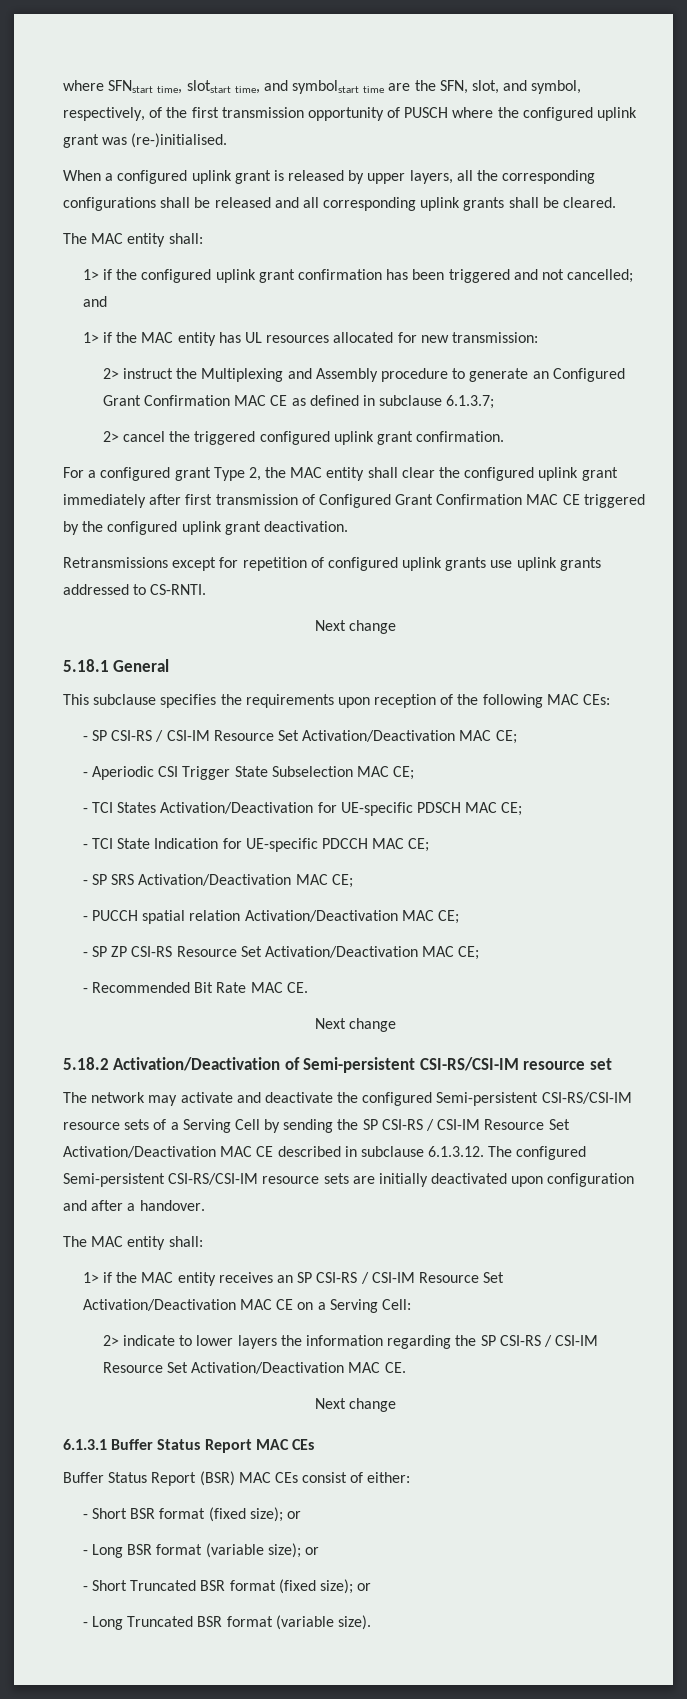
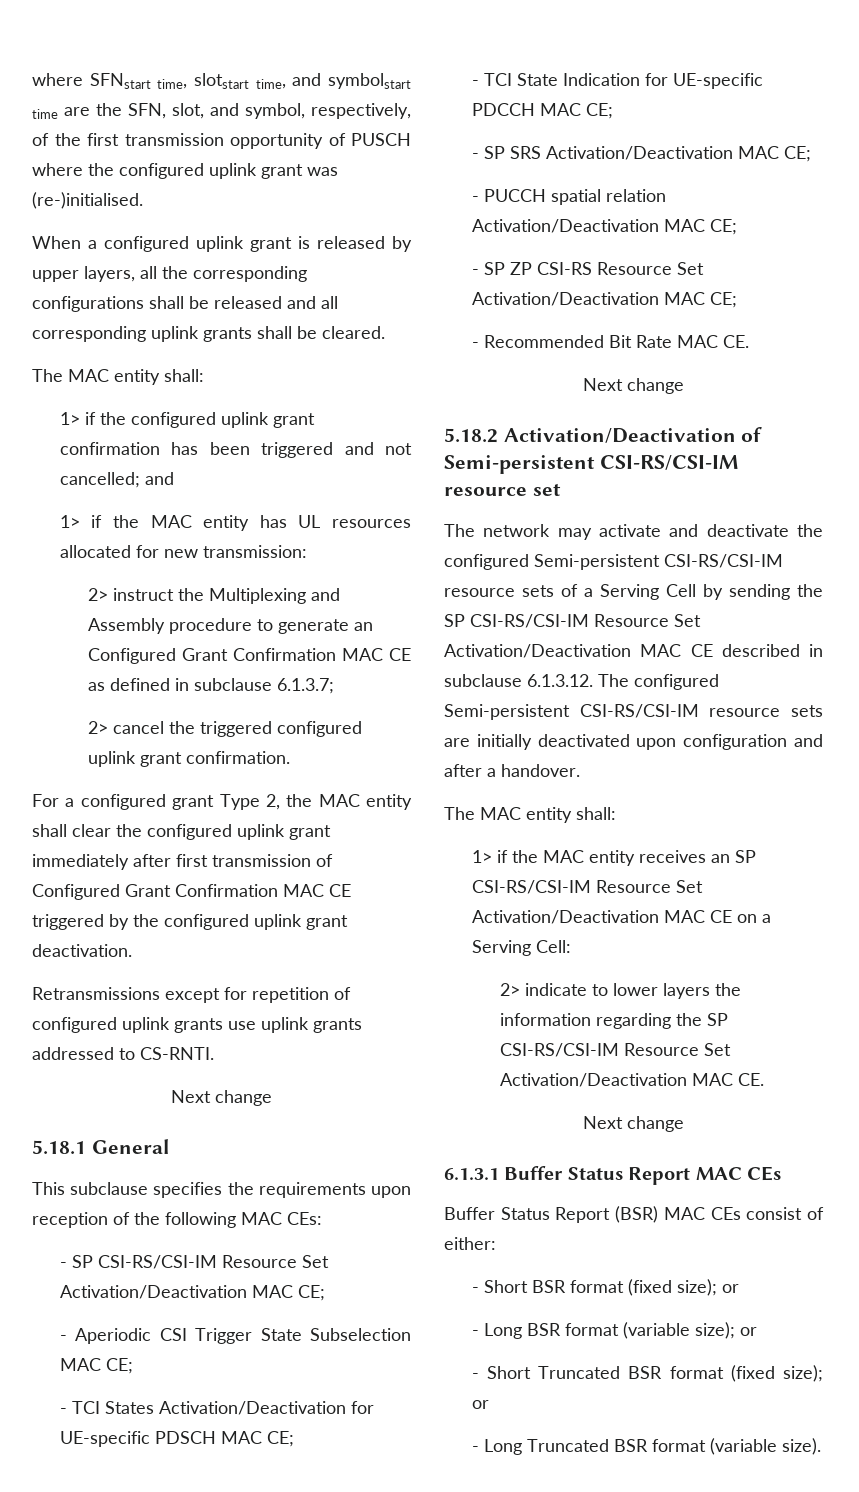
[111,730,210,742] CSI-RS / CSI-IM -> [97,1255,217,1269] CSI-RS/CSI-IM
[381,1119,481,1131] CSI-RS / CSI-IM -> [470,614,589,628] CSI-RS/CSI-IM
[316,1272,415,1284] CSI-RS / CSI-IM -> [471,880,591,894] CSI-RS/CSI-IM
[499,1335,599,1347] CSI-RS / CSI-IM -> [499,1043,619,1057] CSI-RS/CSI-IM

